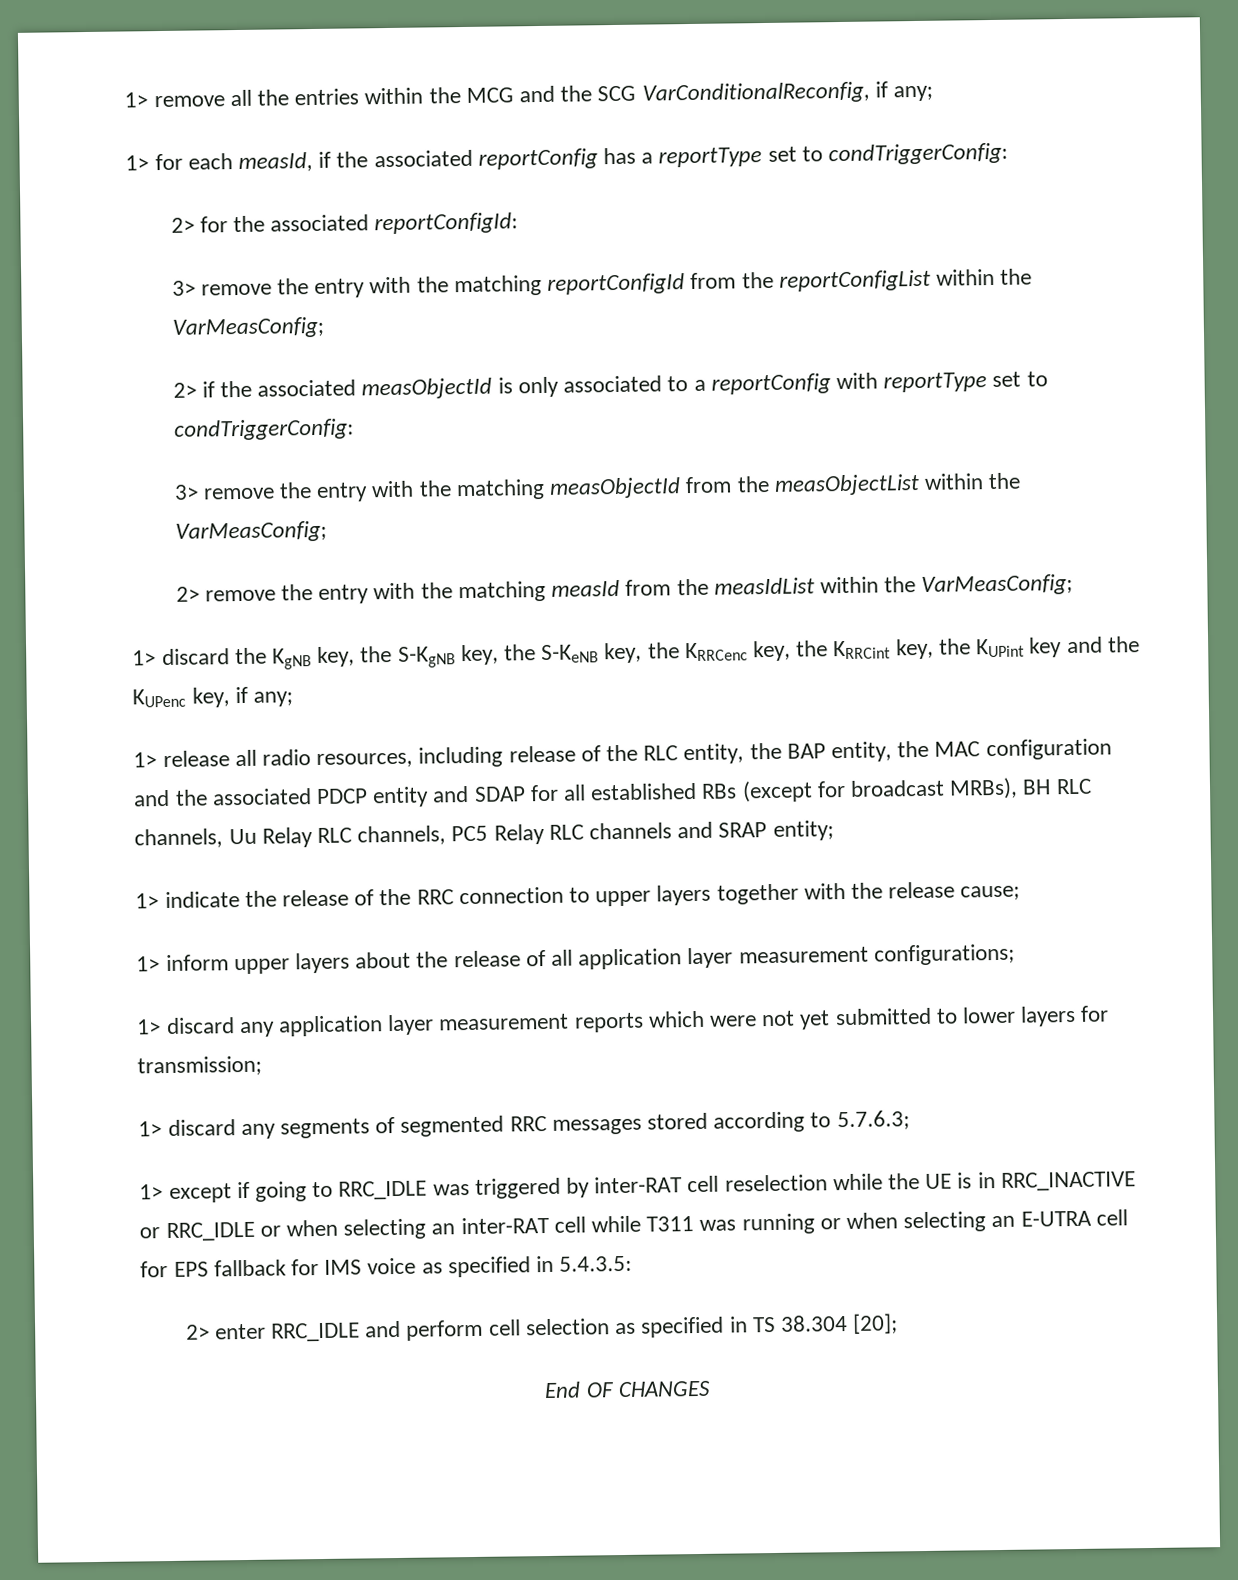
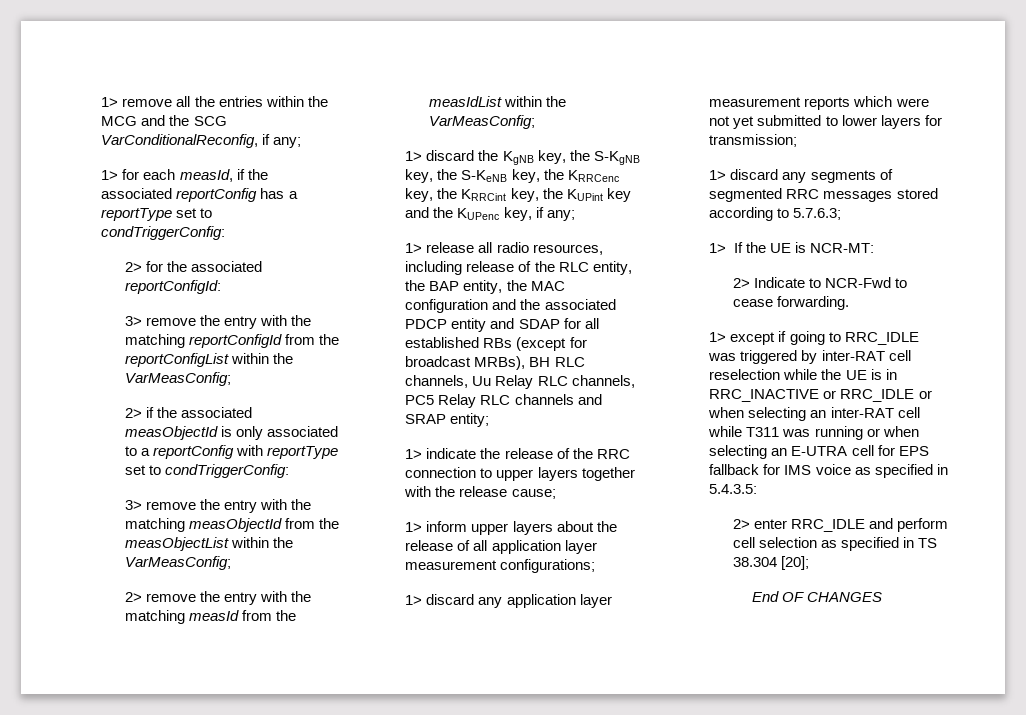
(910, 1120) none -> [709,242,875,253] [732,277,907,288] [732,296,849,310] // 1> If the UE is NCR-MT: // 2> Indicate to NCR-Fwd to cease forwarding.

